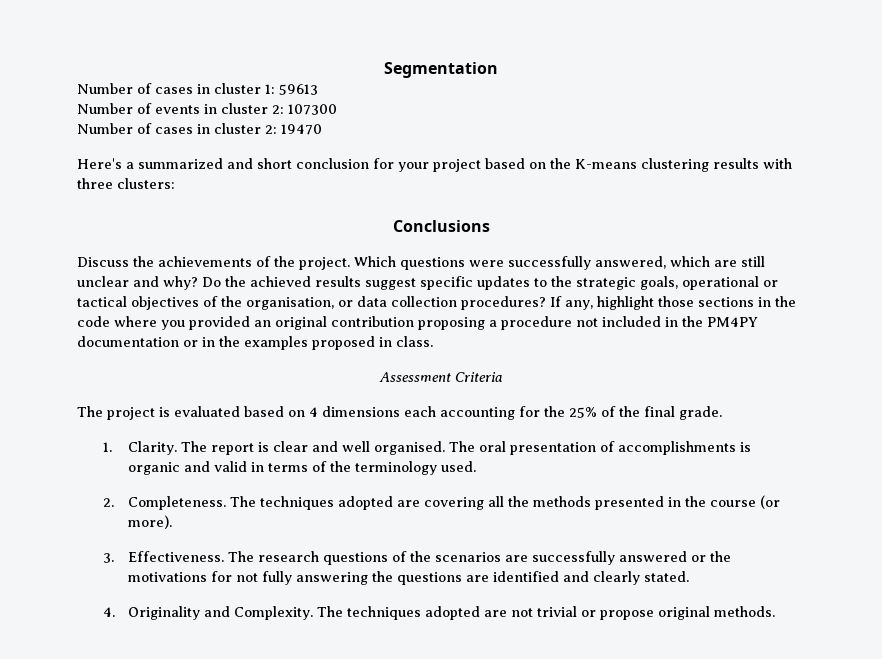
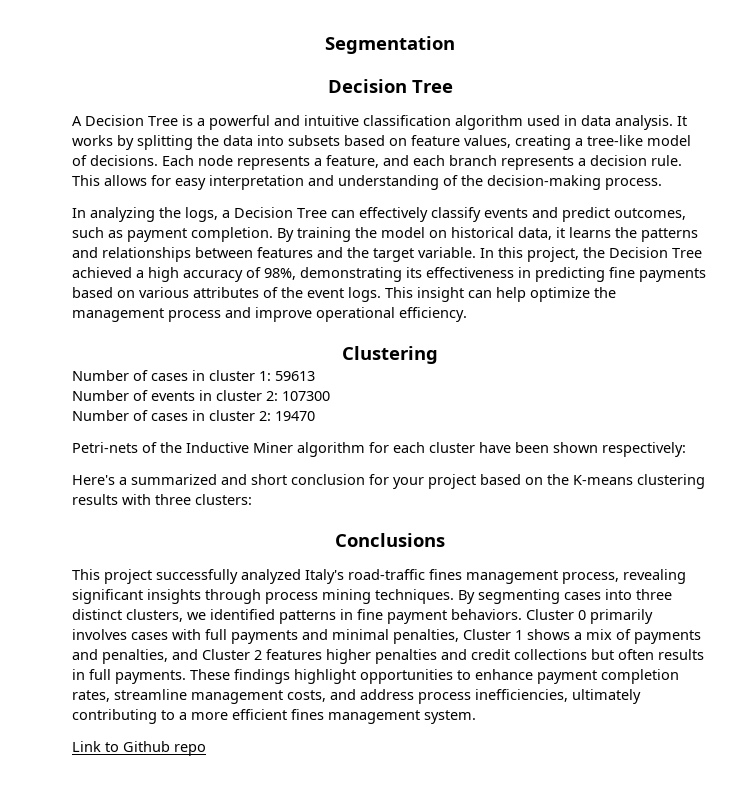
(498, 70) none -> [327,79,453,93] [72,115,687,130] [72,135,691,150] [72,155,682,170] [72,175,662,190] [72,207,686,222] [72,227,698,242] [72,247,702,262] [72,267,706,282] [72,287,616,302] [72,307,467,322] [342,346,438,364] // Decision Tree // A Decision Tree is a powerful and intuitive classification algorithm used in data analysis. It works by splitting the data into subsets based on feature values, creating a tree-like model of decisions. Each node represents a feature, and each branch represents a decision rule. This allows for easy interpretation and understanding of the decision-making process. // In analyzing the logs, a Decision Tree can effectively classify events and predict outcomes, such as payment completion. By training the model on historical data, it learns the patterns and relationships between features and the target variable. In this project, the Decision Tree achieved a high accuracy of 98%, demonstrating its effectiveness in predicting fine payments based on various attributes of the event logs. This insight can help optimize the management process and improve operational efficiency. // Clustering
(322, 129) none -> [72,442,686,457] // Petri-nets of the Inductive Miner algorithm for each cluster have been shown respectively:
[77,256,765,270] [77,276,778,290] [77,296,796,310] [77,316,758,330] [77,336,433,350] [379,372,502,382] [77,406,722,420] [102,441,752,455] [128,461,477,475] [102,495,781,510] [128,515,173,529] [102,551,732,565] [128,571,690,585] [102,606,776,620] Discuss the achievements of the project. Which questions were successfully answered, which are still unclear and why? Do the achieved results suggest specific updates to the strategic goals, operational or tactical objectives of the organisation, or data collection procedures? If any, highlight those sections in the code where you provided an original contribution proposing a procedure not included in the PM4PY documentation or in the examples proposed in class. // Assessment Criteria // The project is evaluated based on 4 dimensions each accounting for the 25% of the final grade. // 1. Clarity. The report is clear and well organised. The oral presentation of accomplishments is organic and valid in terms of the terminology used. // 2. Completeness. The techniques adopted are covering all the methods presented in the course (or more). // 3. Effectiveness. The research questions of the scenarios are successfully answered or the motivations for not fully answering the questions are identified and clearly stated. // 4. Originality and Complexity. The techniques adopted are not trivial or propose original methods. -> [72,569,686,584] [72,589,672,604] [72,609,653,624] [72,629,701,644] [72,649,704,664] [72,669,679,684] [72,689,641,704] [72,709,476,724] [72,741,206,756] This project successfully analyzed Italy's road-traffic fines management process, revealing significant insights through process mining techniques. By segmenting cases into three distinct clusters, we identified patterns in fine payment behaviors. Cluster 0 primarily involves cases with full payments and minimal penalties, Cluster 1 shows a mix of payments and penalties, and Cluster 2 features higher penalties and credit collections but often results in full payments. These findings highlight opportunities to enhance payment completion rates, streamline management costs, and address process inefficiencies, ultimately contributing to a more efficient fines management system. // Link to Github repo

